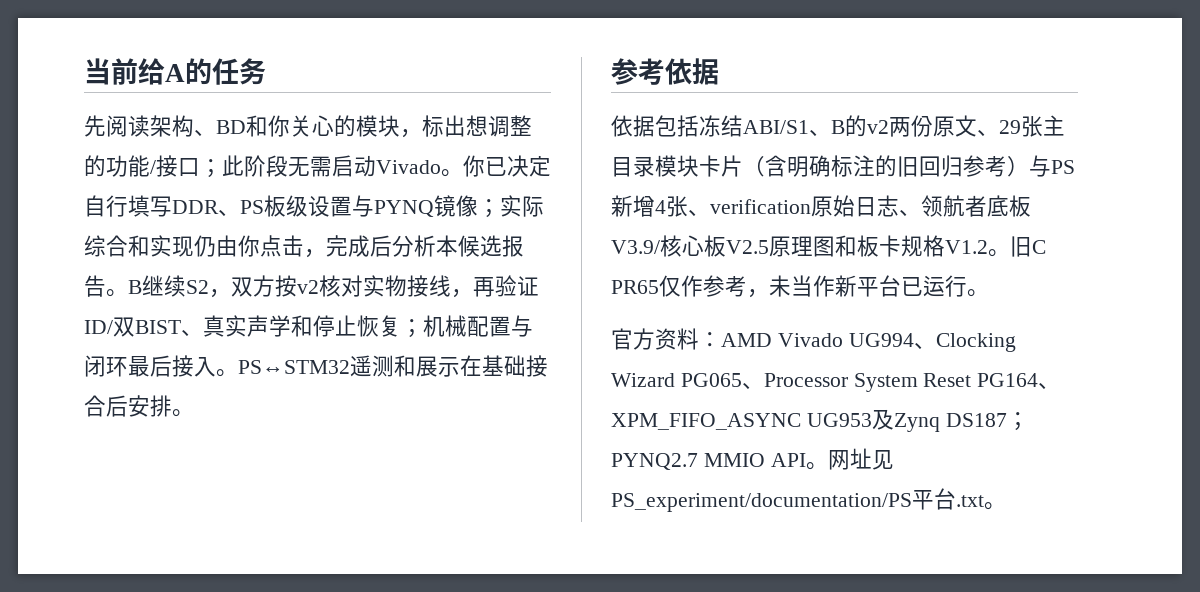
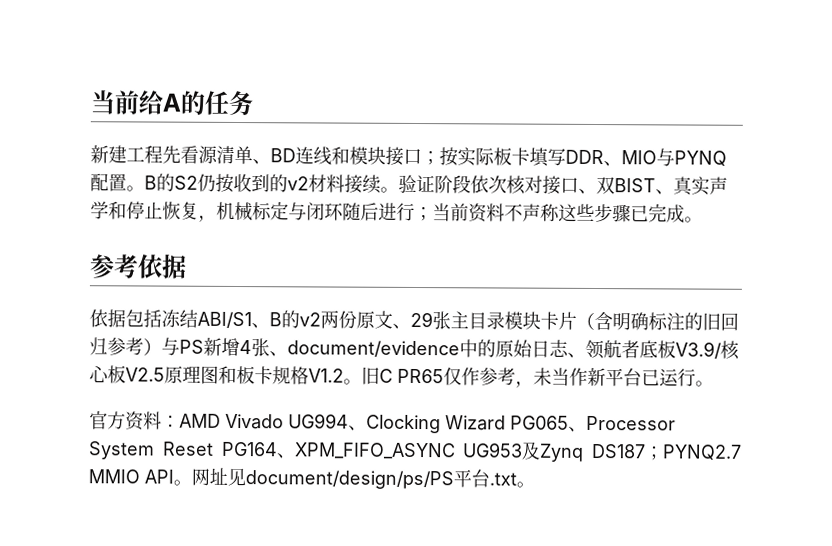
[84,115,532,138] [84,155,551,178] [84,195,544,218] [84,235,524,258] [84,275,539,298] [84,320,113,334] 先阅读架构、BD和你关心的模块，标出想调整的功能/接口；此阶段无需启动Vivado。你已决定自行填写DDR、PS板级设置与PYNQ镜像；实际综合和实现仍由你点击，完成后分析本候选报告。B继续S2，双方按v2核对实物接线，再验证ID/ -> [90,145,727,167] [90,173,597,195] 新建工程先看源清单、BD连线和模块接口；按实际板卡填写DDR、MIO与PYNQ配置。B的S2仍按收到的v2材料接续。验证阶段依次核对接口、
[401,315,533,338] [84,355,548,377] [84,395,172,417] ；机械配置与闭环最后接入。PS↔STM32遥测和展示在基础接合后安排 -> [198,201,685,223] ，机械标定与闭环随后进行；当前资料不声称这些步骤已完成
[710,199,811,214] verification -> [287,339,496,358] document/evidence中的
[611,493,912,512] PS_experiment/documentation/PS -> [245,470,454,490] document/design/ps/PS

